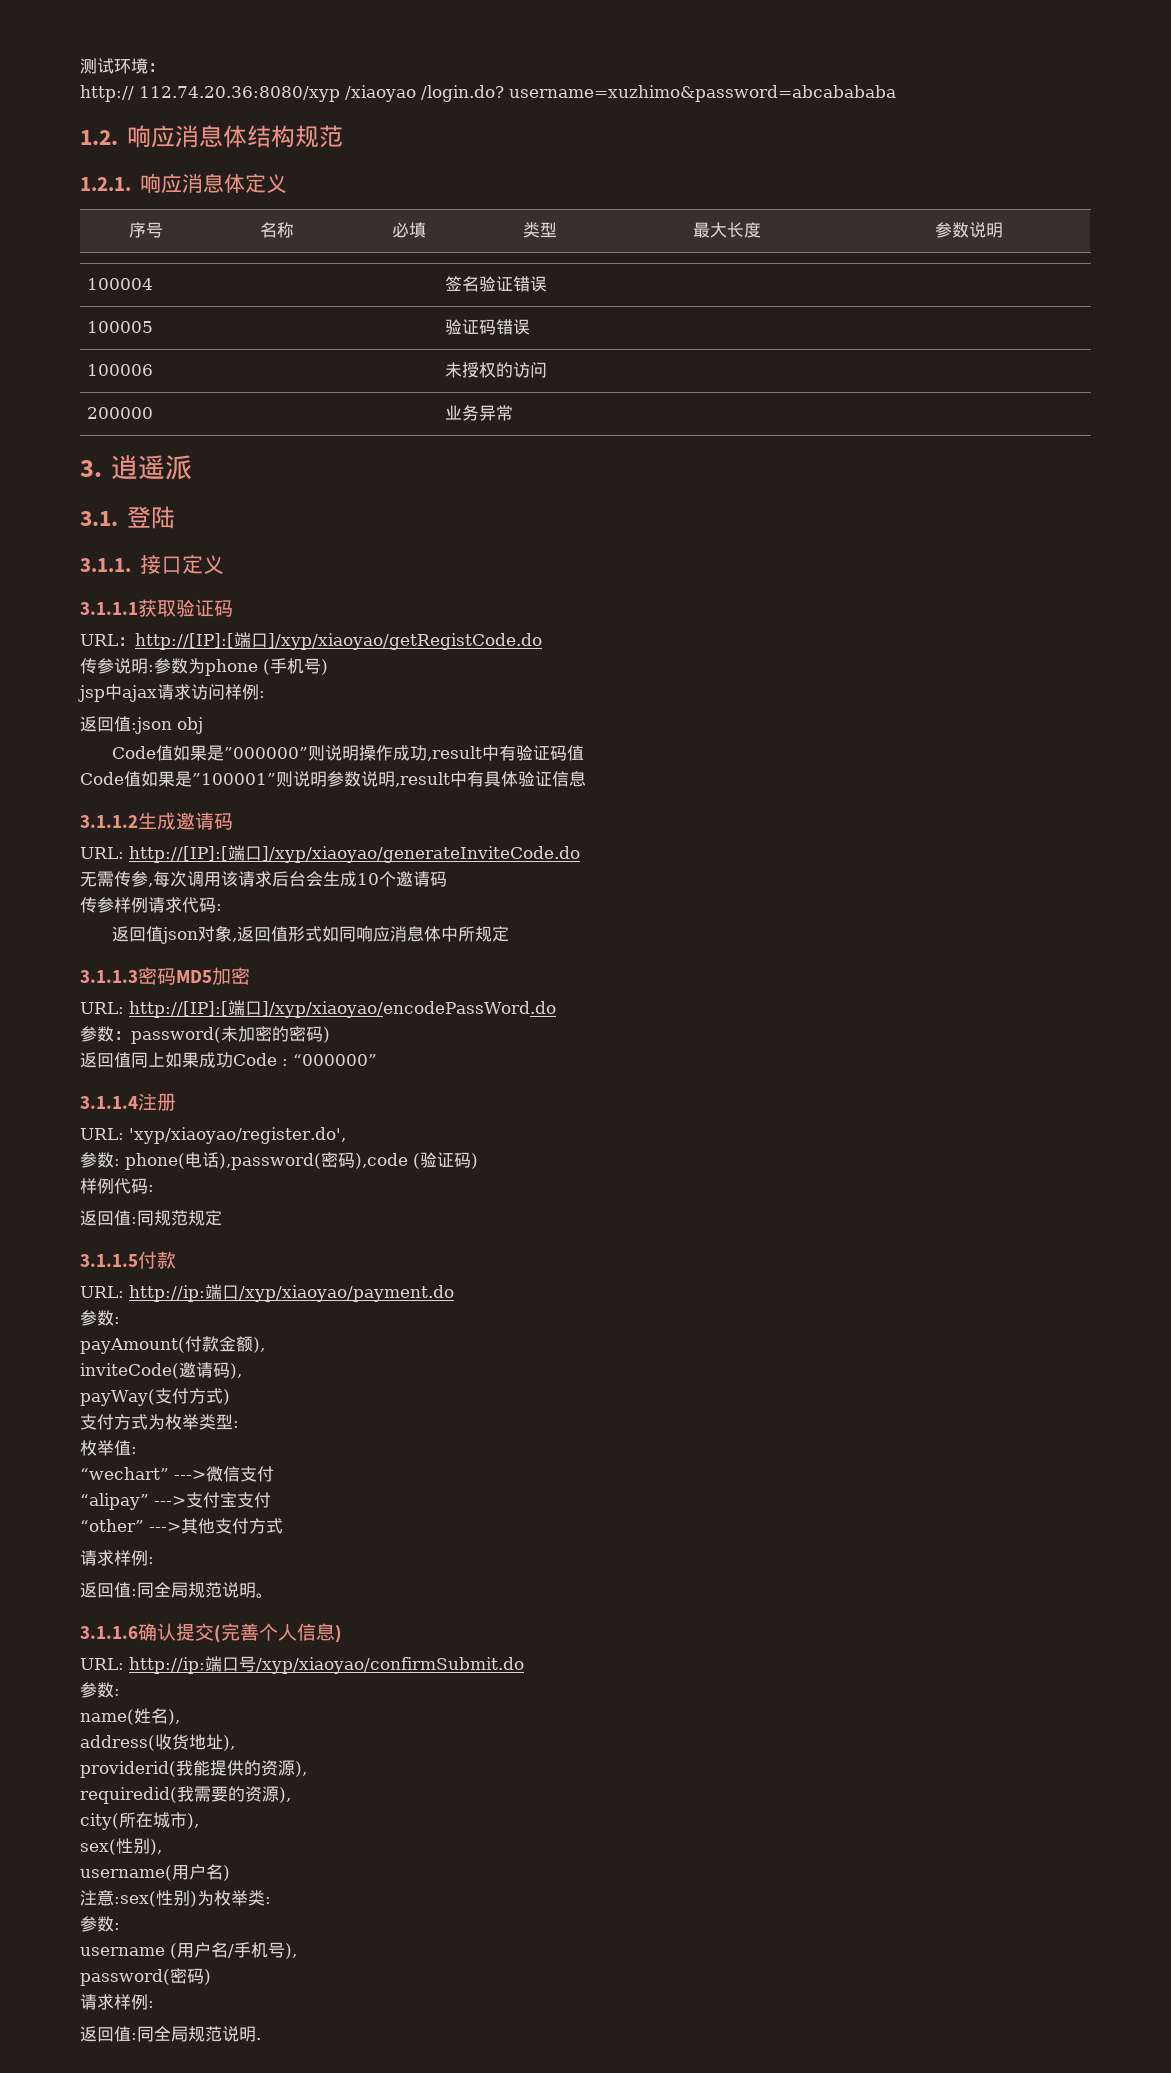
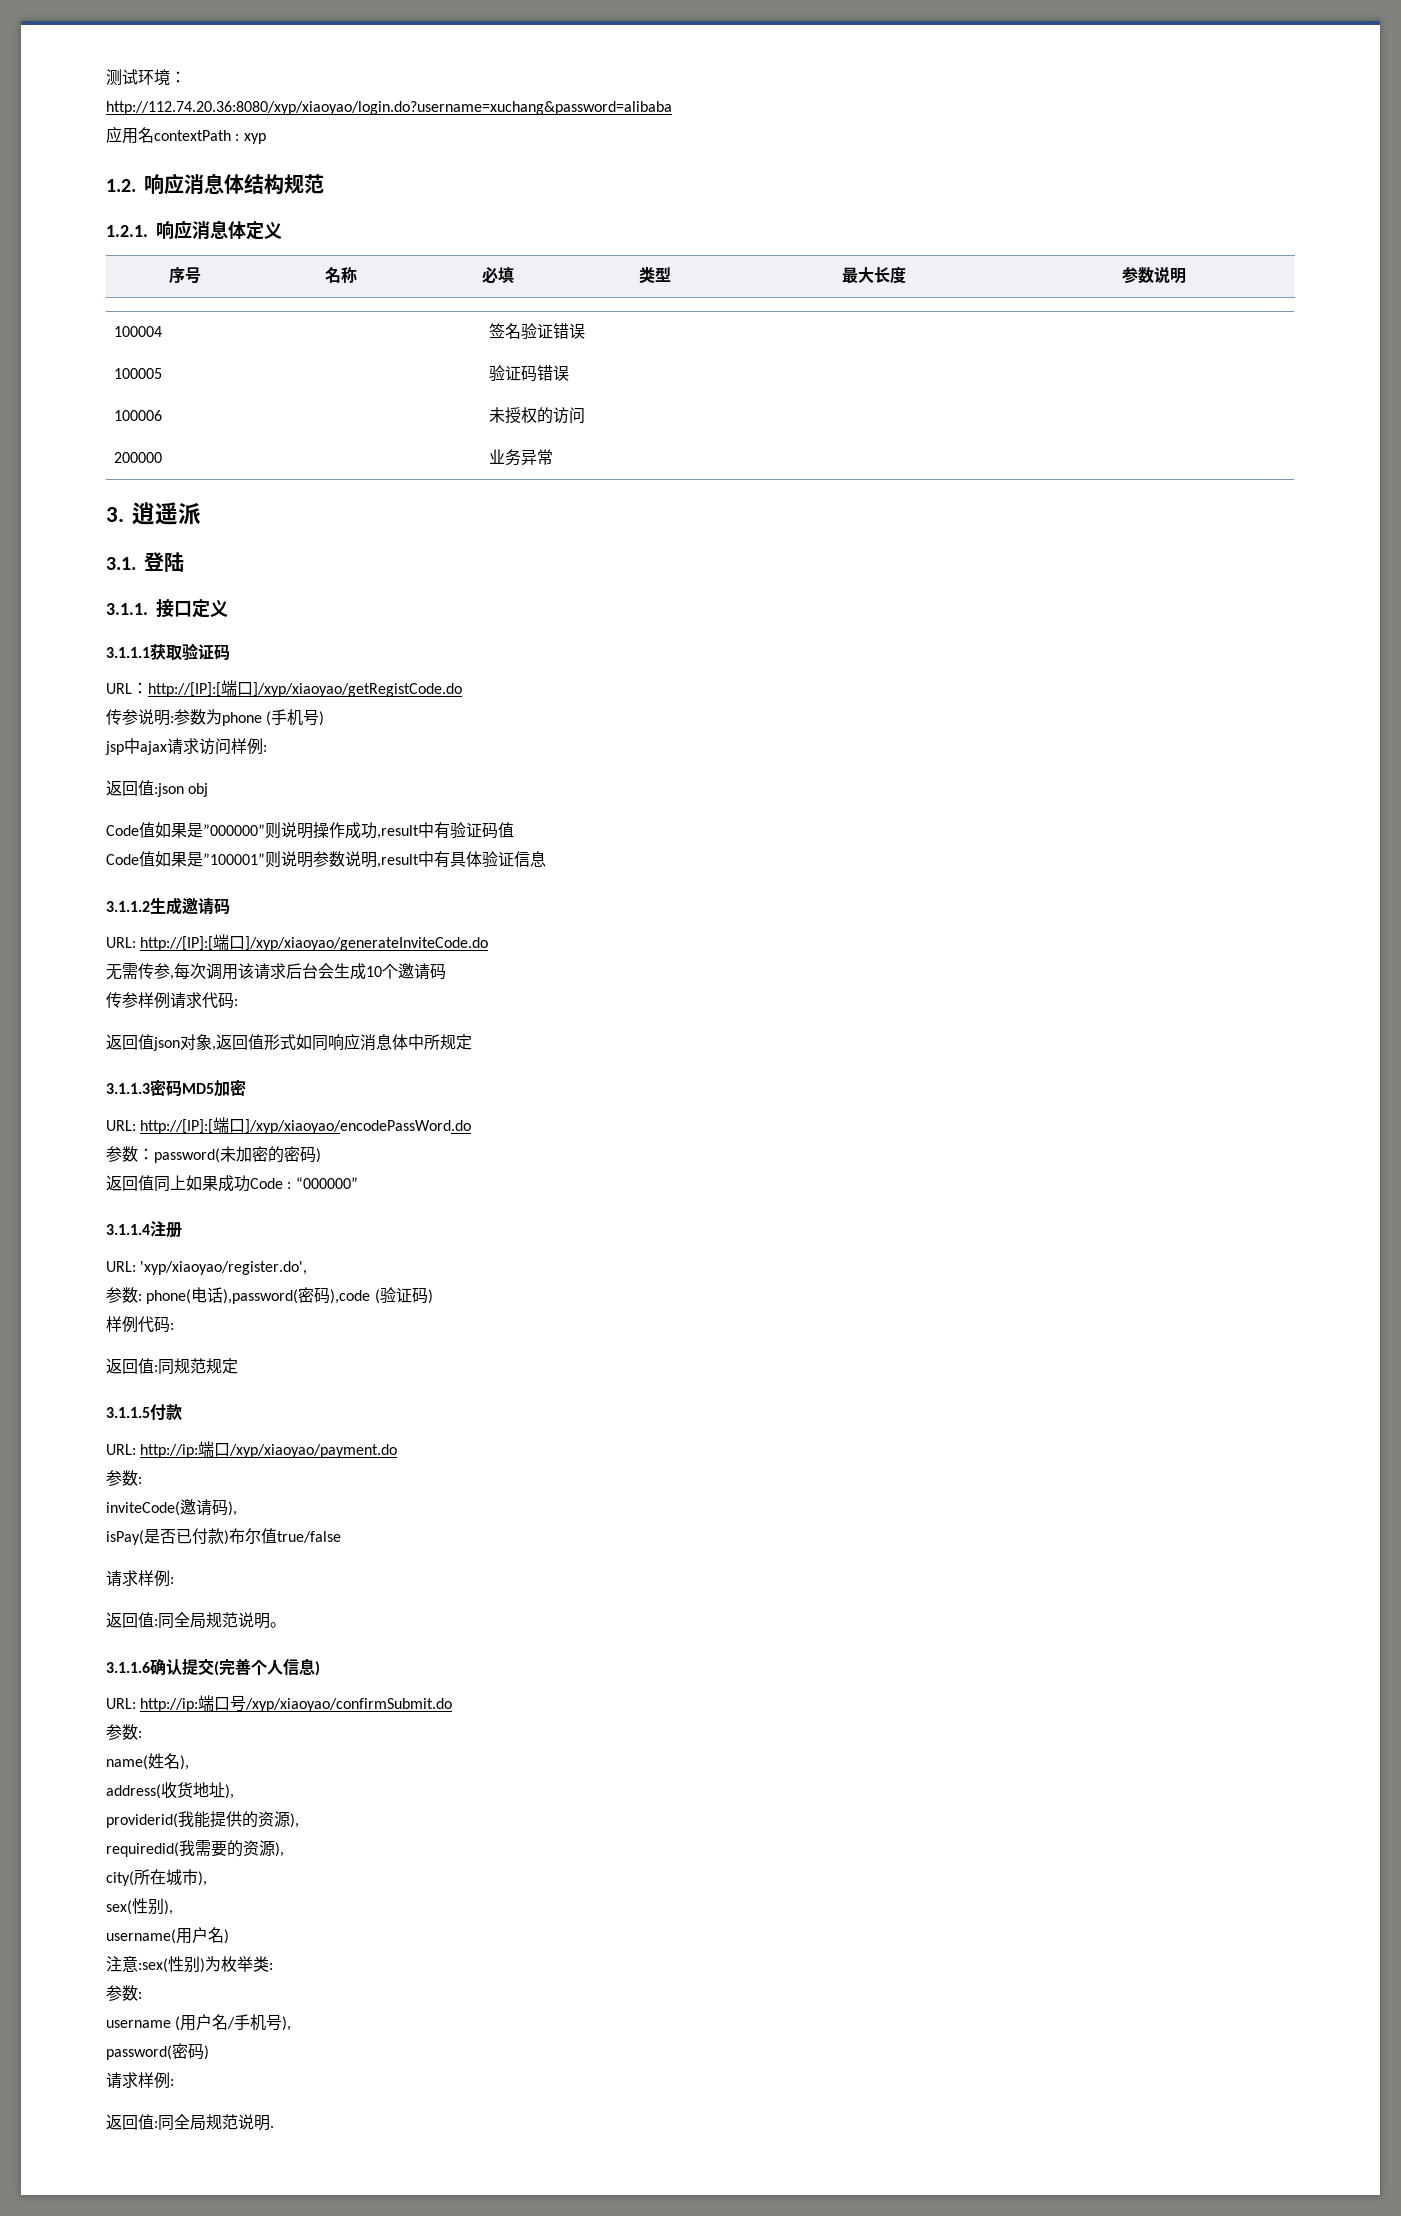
[80,85,896,102] http:// 112.74.20.36:8080/xyp /xiaoyao /login.do? username=xuzhimo&password=abcabababa -> [106,101,672,115] [106,126,266,144] http://112.74.20.36:8080/xyp/xiaoyao/login.do?username=xuchang&password=alibaba // 应用名contextPath : xyp
[80,1336,265,1354] // payAmount(付款金额), -> (142, 1480) none
[80,1388,230,1406] [80,1414,239,1430] [80,1440,137,1456] [80,1466,274,1482] [80,1492,271,1510] [80,1518,283,1534] payWay(支付方式) // 支付方式为枚举类型: // 枚举值: // “wechart” --->微信支付 // “alipay” --->支付宝支付 // “other” --->其他支付方式 -> [106,1528,341,1545] isPay(是否已付款)布尔值true/false

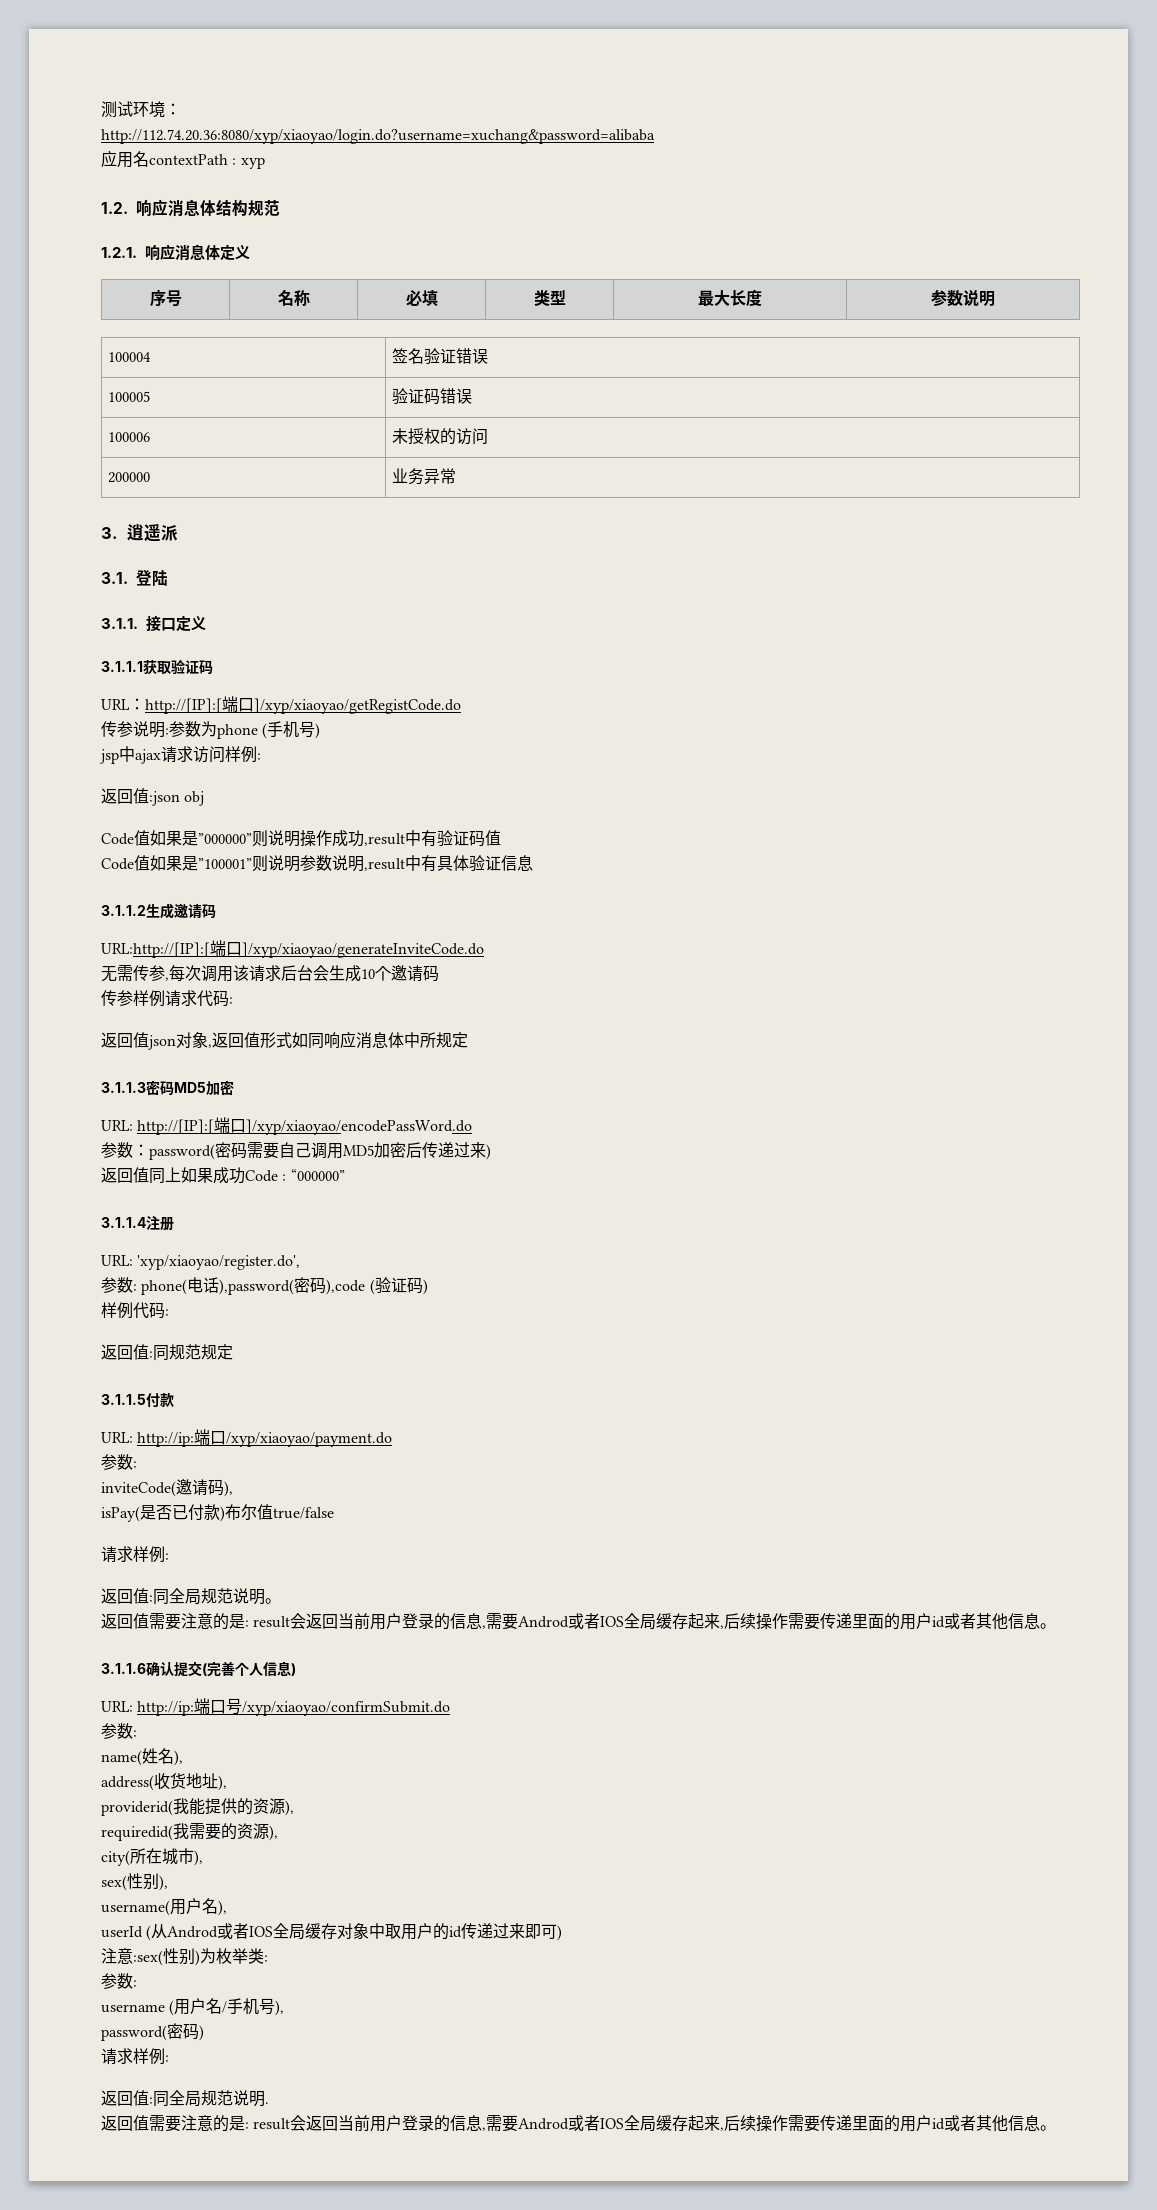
[106,936,214,951] URL: http://[IP]:[ -> [101,942,210,958] URL:http://[IP]:[
[220,1146,316,1163] 未加密的密码 -> [215,1142,486,1159] 密码需要自己调用MD5加密后传递过来
(286, 1625) none -> [101,1613,1057,1630] // 返回值需要注意的是: result会返回当前用户登录的信息,需要Androd或者IOS全局缓存起来,后续操作需要传递里面的用户id或者其他信息。
(224, 1935) none -> [218,1900,227,1916] [101,1923,558,1941] ), // userId (从Androd或者IOS全局缓存对象中取用户的id传递过来即可
(274, 2127) none -> [101,2115,1057,2132] // 返回值需要注意的是: result会返回当前用户登录的信息,需要Androd或者IOS全局缓存起来,后续操作需要传递里面的用户id或者其他信息。

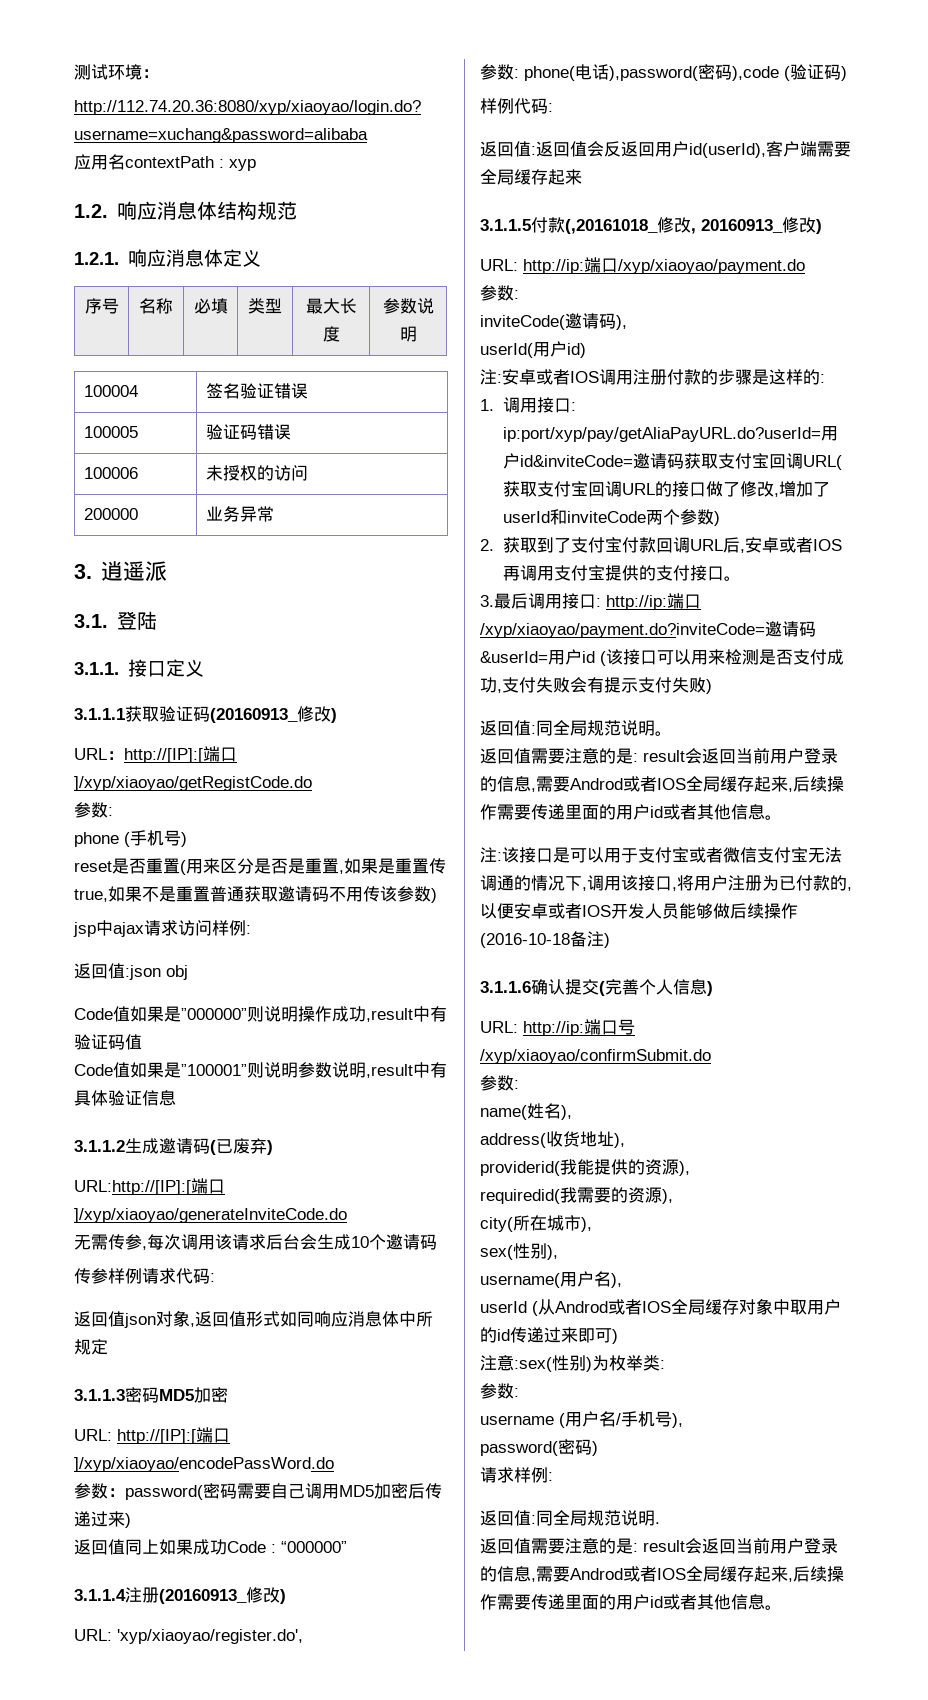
(213, 667) none -> [210,706,337,723] (20160913_修改)
[101,721,217,738] 传参说明:参数为 -> [74,802,113,818] 参数: //
(321, 731) none -> [74,858,446,875] [74,886,437,903] // reset是否重置(用来区分是否是重置,如果是重置传true,如果不是重置普通获取邀请码不用传该参数)
(216, 911) none -> [210,1138,273,1155] (已废弃)
(174, 1224) none -> [159,1587,286,1604] (20160913_修改)
[153,1344,233,1361] [101,1392,174,1408] 同规范规定 // 3.1.1.5付款 -> [536,141,851,158] [480,169,582,185] [480,217,822,234] 返回值会反返回用户id(userId),客户端需要全局缓存起来 // 3.1.1.5付款(,20161018_修改, 20160913_修改)
[101,1504,334,1522] [101,1546,169,1563] isPay(是否已付款)布尔值true/false // 请求样例: -> [480,341,586,358] [480,369,825,385] [480,397,576,413] [502,426,838,442] [502,453,842,470] [502,481,830,497] [502,509,720,526] [480,537,842,553] [502,565,741,581] [480,593,701,610] [480,621,816,638] [480,649,844,666] [480,677,712,694] userId(用户id) // 注:安卓或者IOS调用注册付款的步骤是这样的: // 1.调用接口: ip:port/xyp/pay/getAliaPayURL.do?userId=用户id&inviteCode=邀请码获取支付宝回调URL(获取支付宝回调URL的接口做了修改,增加了userId和inviteCode两个参数) // 2.获取到了支付宝付款回调URL后,安卓或者IOS再调用支付宝提供的支付接口。 // 3.最后调用接口: http://ip:端口/xyp/xiaoyao/payment.do?inviteCode=邀请码&userId=用户id (该接口可以用来检测是否支付成功,支付失败会有提示支付失败)
(1057, 1626) none -> [480,847,842,863] [480,875,852,891] [480,903,798,919] [480,931,610,948] // 注:该接口是可以用于支付宝或者微信支付宝无法调通的情况下,调用该接口,将用户注册为已付款的,以便安卓或者IOS开发人员能够做后续操作(2016-10-18备注)

